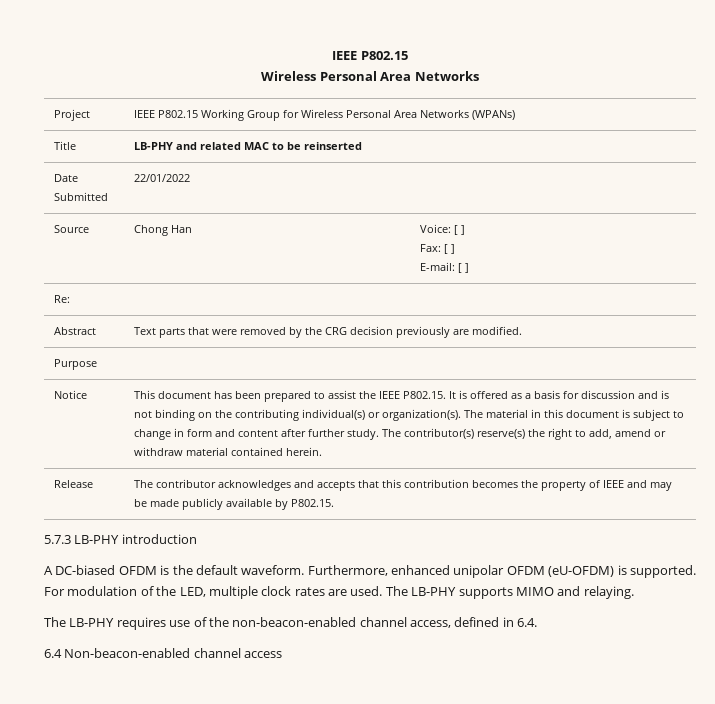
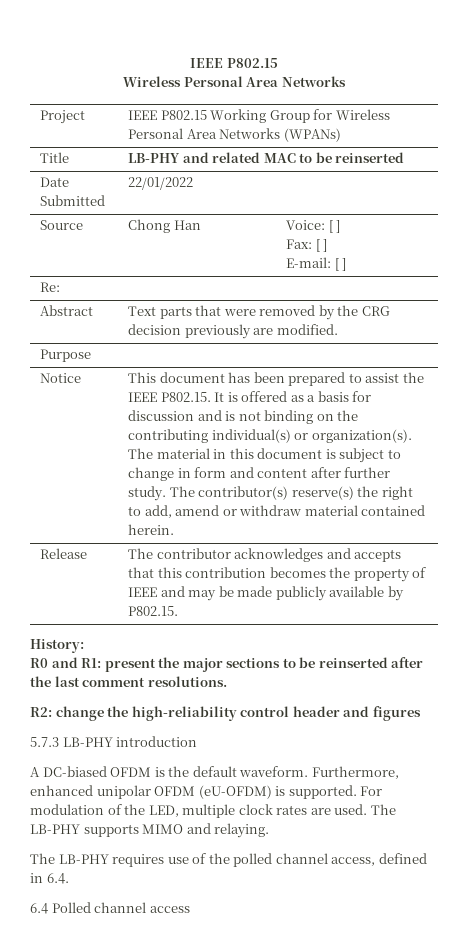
(334, 503) none -> [30,639,84,653] [30,657,424,672] [30,676,227,687] [30,706,421,721] // History: // R0 and R1: present the major sections to be reinserted after the last comment resolutions. // R2: change the high-reliability control header and figures
[232,617,357,627] non-beacon-enabled -> [233,853,273,867] polled
[64,648,191,658] Non-beacon-enabled -> [51,902,91,913] Polled

